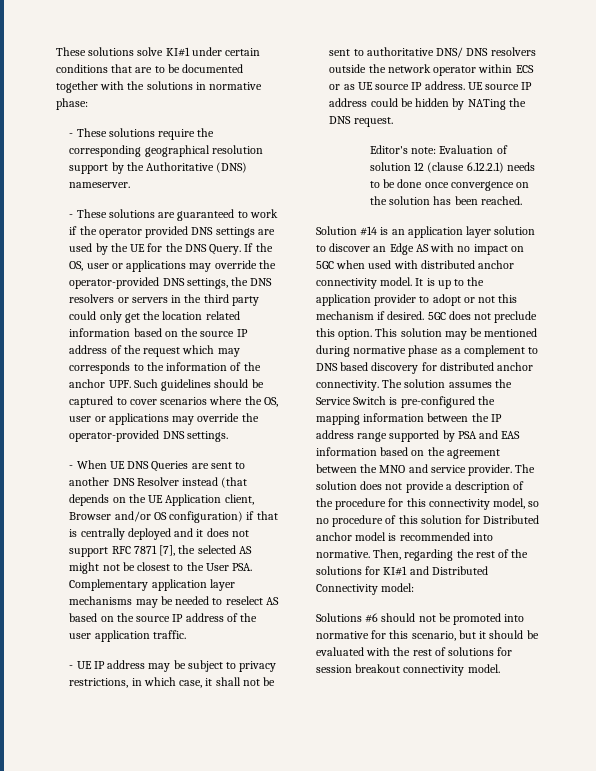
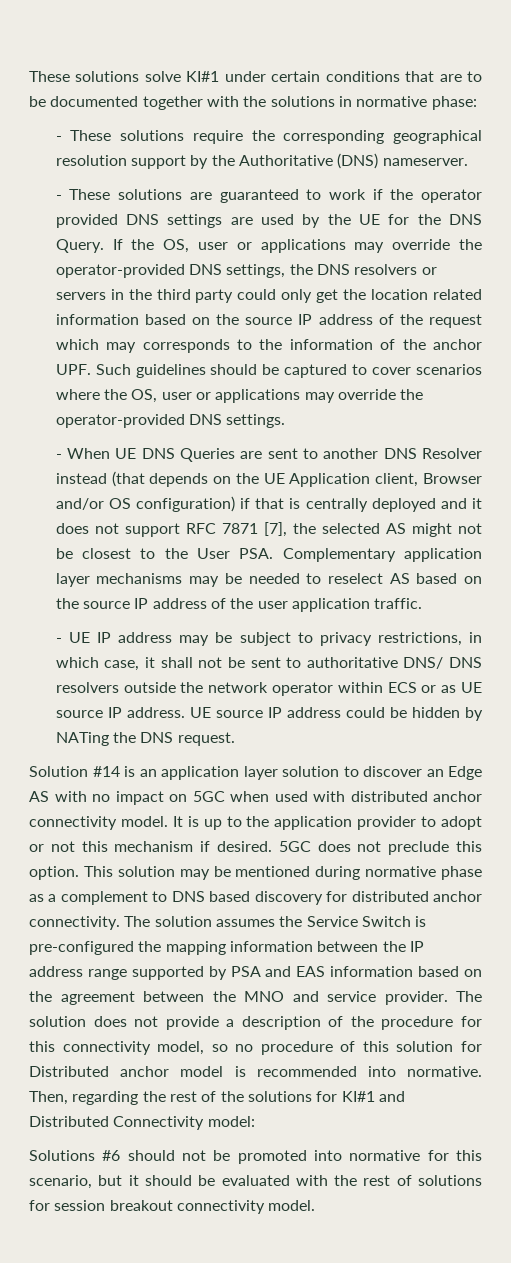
[369,145,508,154] [369,162,535,173] [369,179,530,191] [369,196,522,205] // Editor's note: Evaluation of solution 12 (clause 6.12.2.1) needs to be done once convergence on the solution has been reached. -> (235, 739) none

